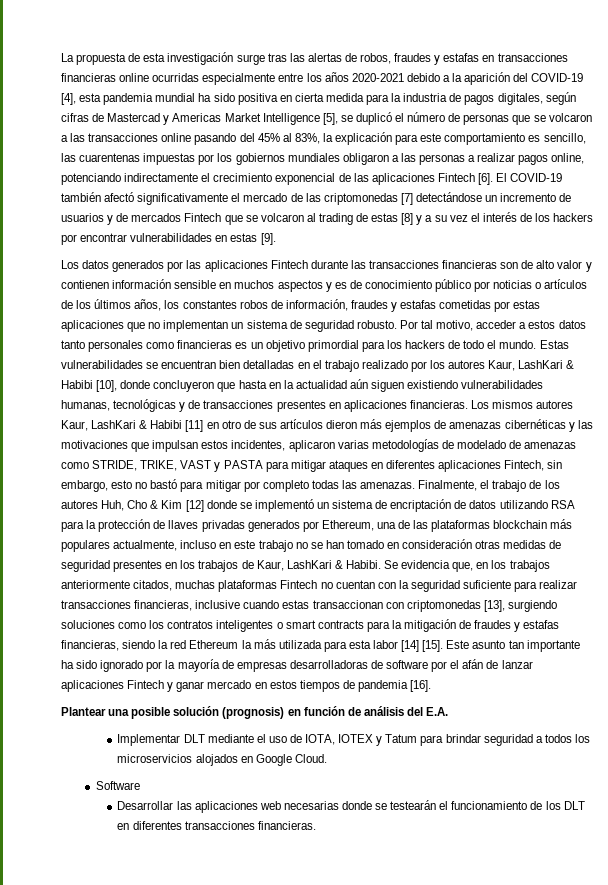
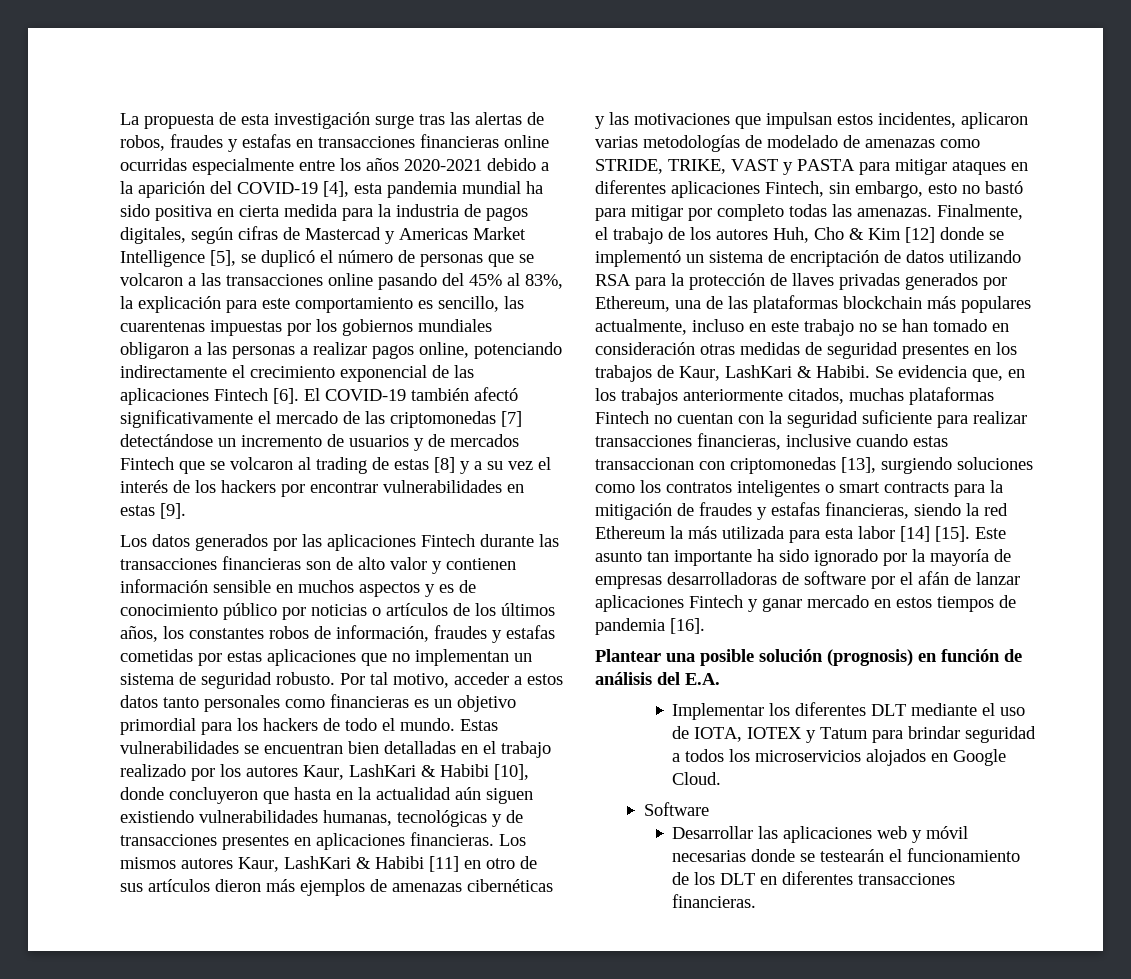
(181, 740) none -> [769,702,867,716] los diferentes
(281, 805) none -> [912,826,969,843] y móvil

